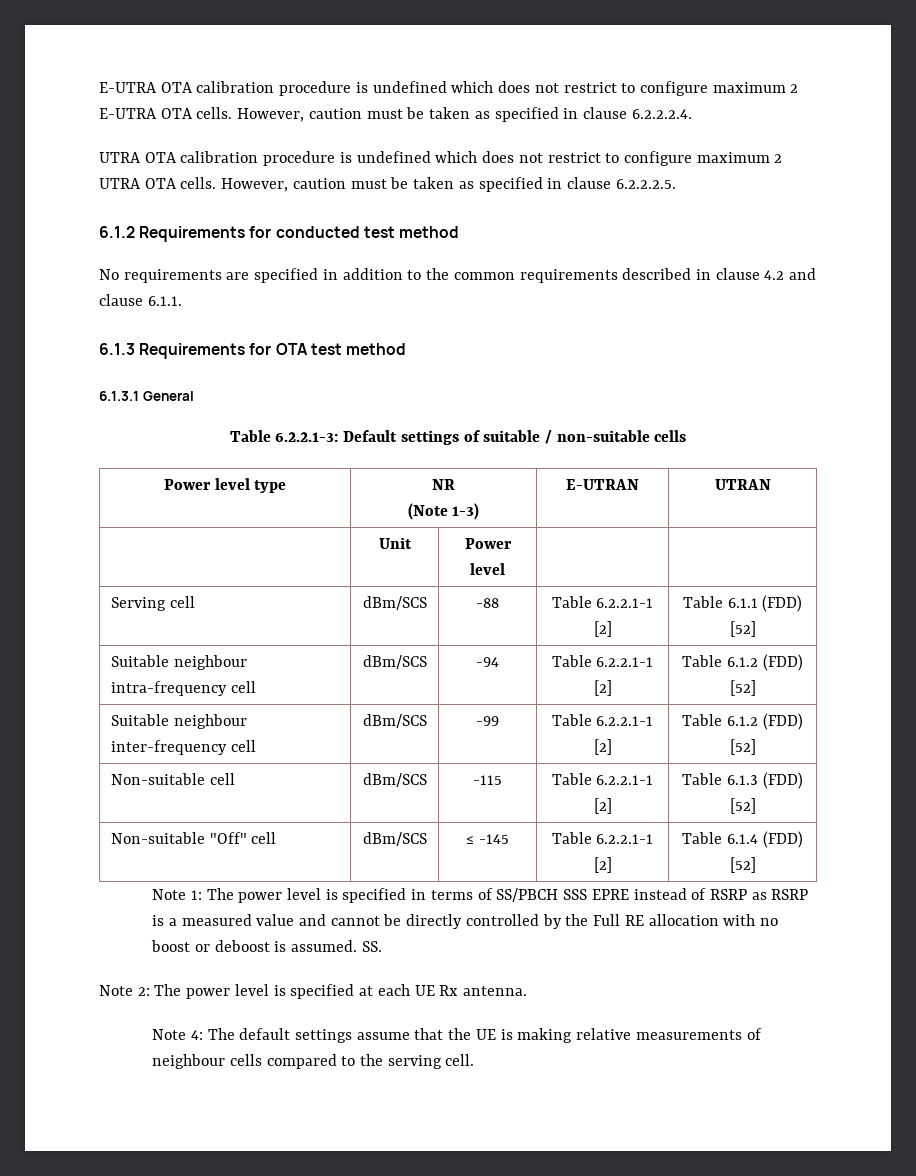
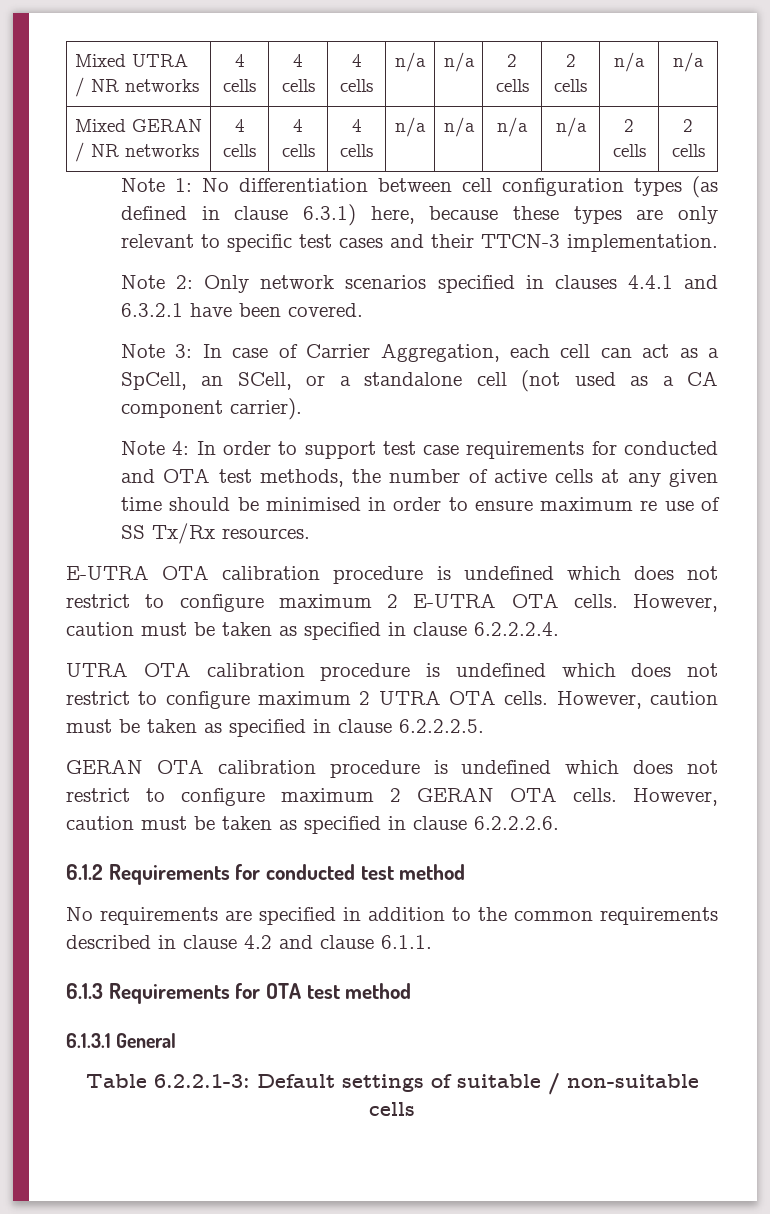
(99, 87) none -> [74,54,188,67] [74,77,199,97] [234,54,245,67] [223,79,256,92] [293,54,303,67] [281,79,315,92] [351,54,362,67] [340,79,373,92] [395,52,426,72] [443,52,475,72] [507,54,517,67] [495,79,529,92] [565,54,576,67] [554,79,587,92] [614,52,645,72] [673,52,704,72] [74,119,202,132] [74,142,199,162] [234,119,245,132] [223,144,256,157] [293,119,303,132] [281,144,315,157] [351,119,362,132] [340,144,373,157] [395,117,426,137] [443,117,475,137] [497,117,528,137] [555,117,587,137] [624,119,634,132] [612,144,646,157] [683,119,693,132] [671,144,705,157] [120,176,719,198] [120,204,718,226] [120,234,718,252] [120,275,719,293] [120,303,363,317] [120,343,720,362] [120,370,719,392] [120,398,302,420] [120,441,718,459] [120,468,718,487] [120,497,720,511] [120,523,310,544] Mixed UTRA / NR networks | 4 cells | 4 cells | 4 cells | n/a | n/a | 2 cells | 2 cells | n/a | n/a // Mixed GERAN / NR networks | 4 cells | 4 cells | 4 cells | n/a | n/a | n/a | n/a | 2 cells | 2 cells // Note 1: No differentiation between cell configuration types (as defined in clause 6.3.1) here, because these types are only relevant to specific test cases and their TTCN-3 implementation. // Note 2: Only network scenarios specified in clauses 4.4.1 and 6.3.2.1 have been covered. // Note 3: In case of Carrier Aggregation, each cell can act as a SpCell, an SCell, or a standalone cell (not used as a CA component carrier). // Note 4: In order to support test case requirements for conducted and OTA test methods, the number of active cells at any given time should be minimised in order to ensure maximum re use of SS Tx/Rx resources. //
(676, 184) none -> [66,759,718,778] [66,787,718,806] [66,816,559,834] // GERAN OTA calibration procedure is undefined which does not restrict to configure maximum 2 GERAN OTA cells. However, caution must be taken as specified in clause 6.2.2.2.6.
[163,478,287,493] [432,479,455,490] [407,503,480,520] [566,479,639,490] [714,479,771,490] [378,537,412,549] [464,538,512,549] [470,563,505,575] [110,596,195,611] [362,596,427,610] [476,598,499,608] [551,596,654,608] [593,621,612,637] [682,595,803,612] [729,621,756,637] [110,655,247,670] [110,681,256,696] [362,655,427,669] [476,657,499,667] [551,655,654,667] [593,680,612,696] [682,654,803,671] [729,680,756,696] [110,714,247,729] [110,740,256,755] [362,714,427,728] [476,716,499,726] [551,714,654,726] [593,739,612,755] [682,713,803,730] [729,739,756,755] [110,773,235,785] [362,773,427,787] [473,775,502,785] [551,773,654,785] [593,798,612,814] [682,772,803,789] [729,798,756,814] [110,832,277,844] [362,832,427,846] [466,834,509,844] [551,832,654,844] [593,857,612,873] [682,831,803,848] [729,857,756,873] [152,888,809,903] [152,914,778,929] [151,940,382,952] [99,984,527,999] [152,1028,762,1043] [152,1054,475,1069] // Power level type | NR // (Note 1-3) | E-UTRAN | UTRAN // | Unit | Power level | | // Serving cell | dBm/SCS | -88 | Table 6.2.2.1-1 [2] | Table 6.1.1 (FDD) [52] // Suitable neighbour intra-frequency cell | dBm/SCS | -94 | Table 6.2.2.1-1 [2] | Table 6.1.2 (FDD) [52] // Suitable neighbour inter-frequency cell | dBm/SCS | -99 | Table 6.2.2.1-1 [2] | Table 6.1.2 (FDD) [52] // Non-suitable cell | dBm/SCS | -115 | Table 6.2.2.1-1 [2] | Table 6.1.3 (FDD) [52] // Non-suitable "Off" cell | dBm/SCS | ≤ -145 | Table 6.2.2.1-1 [2] | Table 6.1.4 (FDD) [52] // Note 1: The power level is specified in terms of SS/PBCH SSS EPRE instead of RSRP as RSRP is a measured value and cannot be directly controlled by the Full RE allocation with no boost or deboost is assumed. SS. // Note 2: The power level is specified at each UE Rx antenna. // Note 4: The default settings assume that the UE is making relative measurements of neighbour cells compared to the serving cell. -> (415, 1109) none

